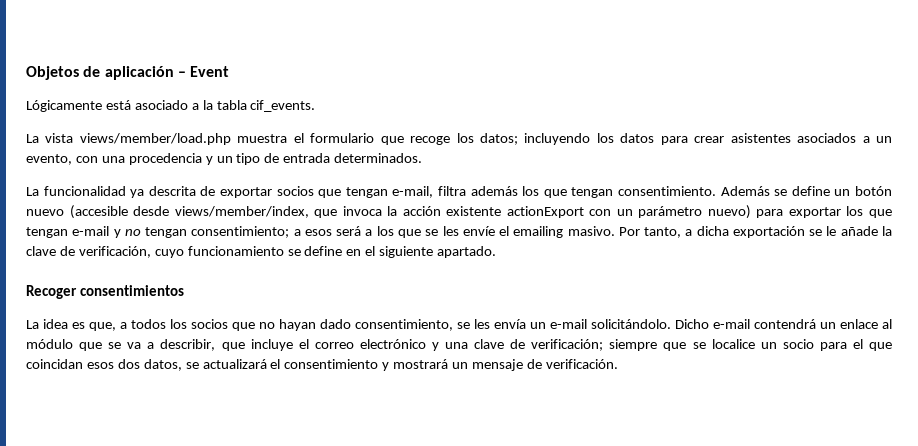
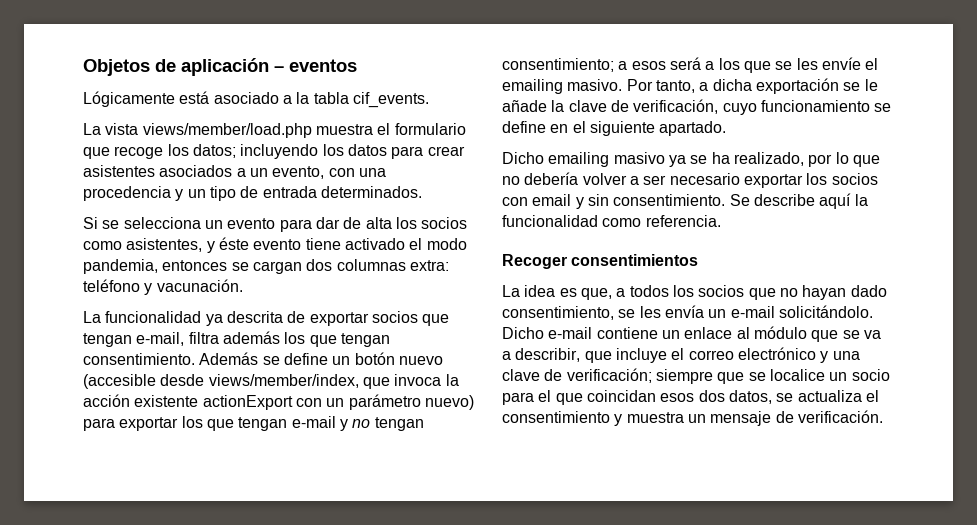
[190,66,230,77] Event -> [289,59,357,72] eventos
(423, 158) none -> [83,217,468,232] [83,237,467,253] [83,259,449,274] [83,279,243,295] // Si se selecciona un evento para dar de alta los socios como asistentes, y éste evento tiene activado el modo pandemia, entonces se cargan dos columnas extra: teléfono y vacunación.
(497, 252) none -> [502,152,880,167] [502,172,878,188] [502,193,868,209] [502,215,721,227] // Dicho emailing masivo ya se ha realizado, por lo que no debería volver a ser necesario exportar los socios con email y sin consentimiento. Se describe aquí la funcionalidad como referencia.
[754,319,816,329] contendrá -> [596,327,658,339] contiene
[202,359,267,369] actualizará -> [797,390,862,402] actualiza
[393,359,449,369] mostrará -> [626,412,684,423] muestra

